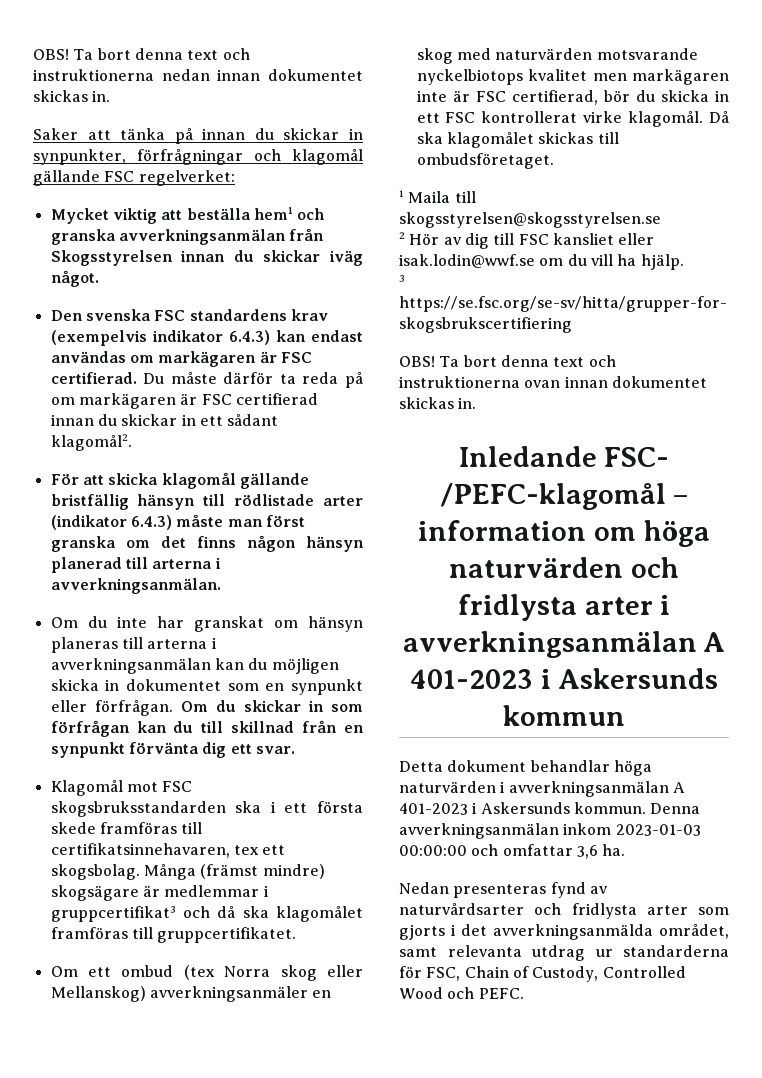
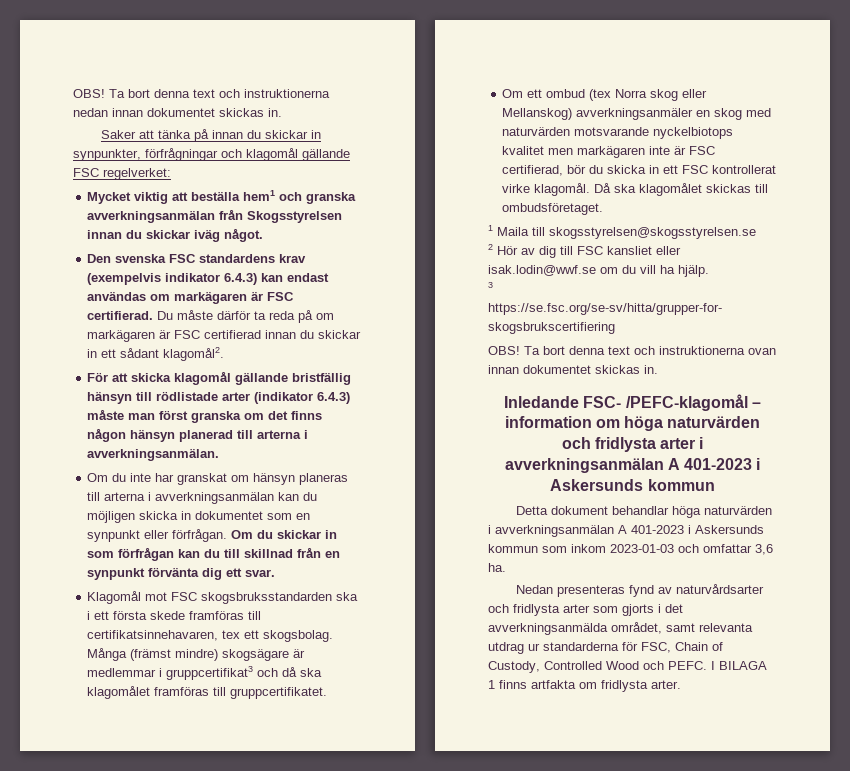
[573,802,701,814] [399,823,559,839] kommun. Denna avverkningsanmälan -> [488,544,567,553] kommun som
[399,845,467,856] 00:00:00 -> (674, 548) none
(524, 993) none -> [711,661,767,670] [488,680,681,692] I BILAGA 1 finns artfakta om fridlysta arter.

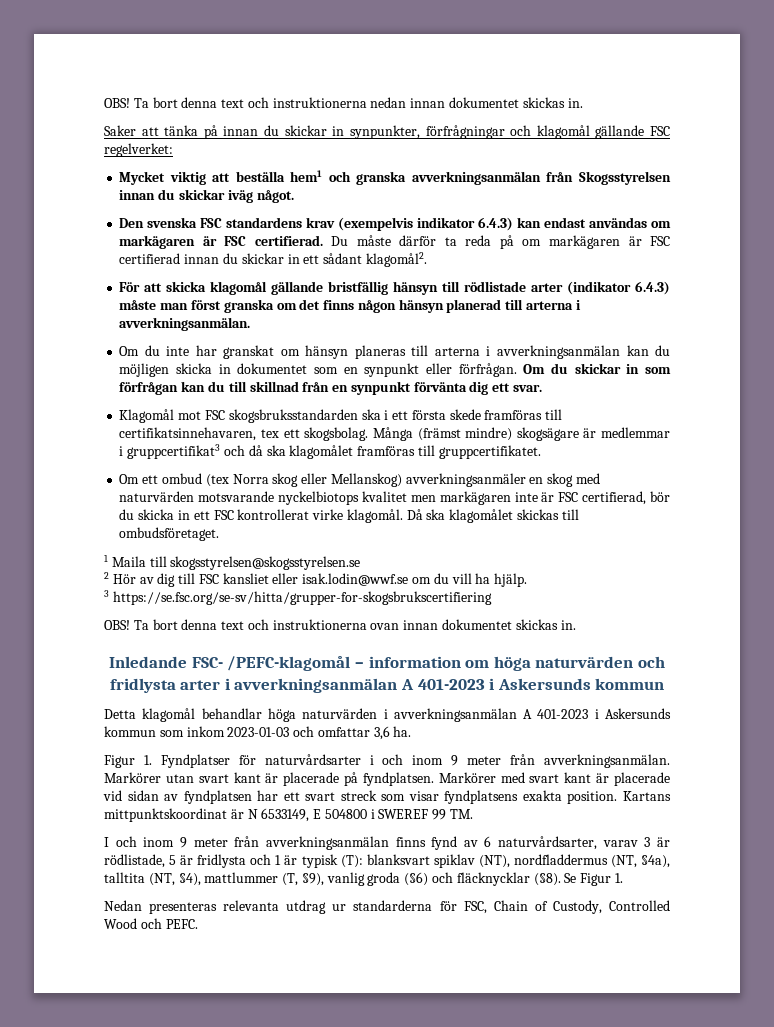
[551,506,609,515] dokument -> [142,708,196,722] klagomål
[516,584,765,597] [488,604,683,616] [488,622,695,635] Nedan presenteras fynd av naturvårdsarter och fridlysta arter som gjorts i det avverkningsanmälda området, samt -> [104,754,671,768] [104,772,671,786] [103,790,672,804] [104,808,474,822] [104,836,670,850] [104,854,670,868] [104,872,623,886] [104,900,218,914] Figur 1. Fyndplatser för naturvårdsarter i och inom 9 meter från avverkningsanmälan. Markörer utan svart kant är placerade på fyndplatsen. Markörer med svart kant är placerade vid sidan av fyndplatsen har ett svart streck som visar fyndplatsens exakta position. Kartans mittpunktskoordinat är N 6533149, E 504800 i SWEREF 99 TM. // I och inom 9 meter från avverkningsanmälan finns fynd av 6 naturvårdsarter, varav 3 är rödlistade, 5 är fridlysta och 1 är typisk (T): blanksvart spiklav (NT), nordfladdermus (NT, §4a), talltita (NT, §4), mattlummer (T, §9), vanlig groda (§6) och fläcknycklar (§8). Se Figur 1. // Nedan presenteras
[711,661,767,670] [488,680,681,692] I BILAGA 1 finns artfakta om fridlysta arter. -> (198, 924) none

